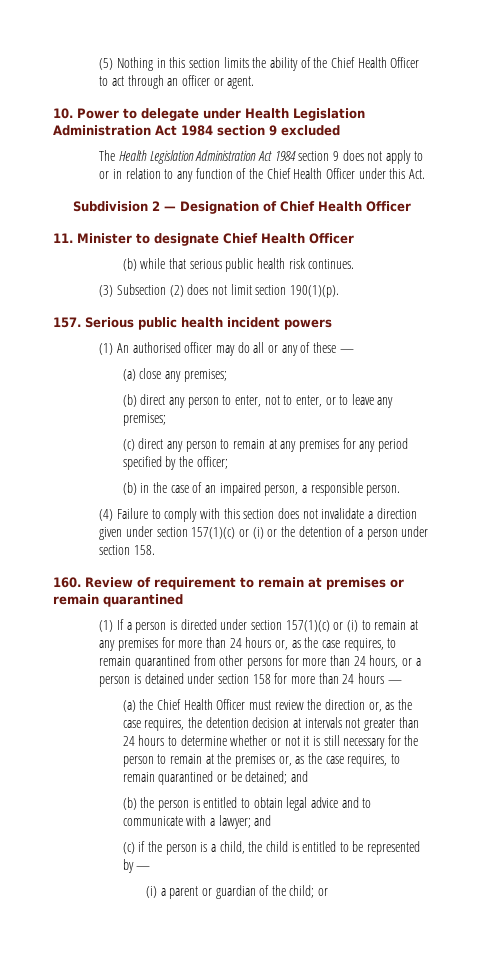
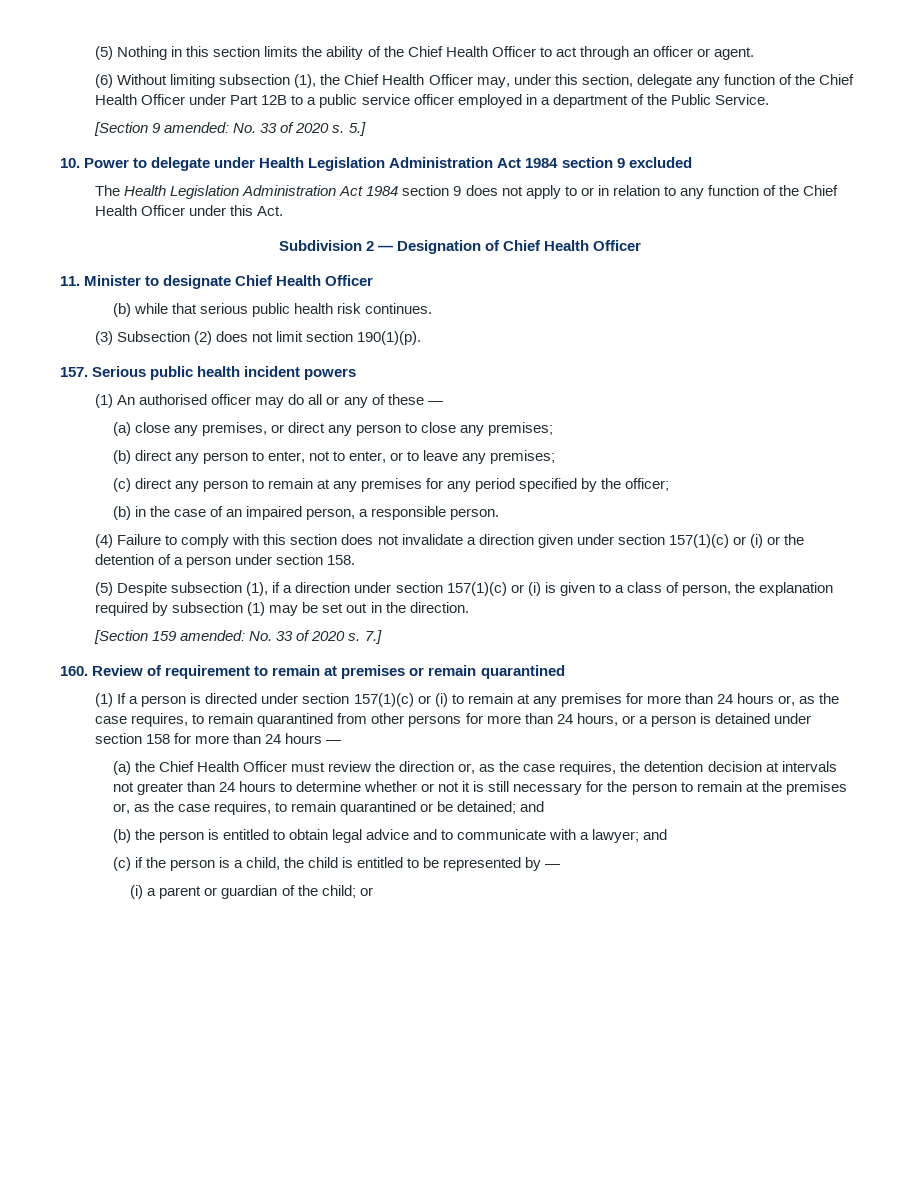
(255, 82) none -> [95,74,855,88] [95,94,769,108] [94,122,366,136] // (6) Without limiting subsection (1), the Chief Health Officer may, under this section, delegate any function of the Chief Health Officer under Part 12B to a public service officer employed in a department of the Public Service. // [Section 9 amended: No. 33 of 2020 s. 5.]
(181, 376) none -> [201,422,485,436] premises, or direct any person to close any
(156, 550) none -> [95,582,834,596] [95,602,469,616] [94,630,382,644] // (5) Despite subsection (1), if a direction under section 157(1)(c) or (i) is given to a class of person, the explanation required by subsection (1) may be set out in the direction. // [Section 159 amended: No. 33 of 2020 s. 7.]

